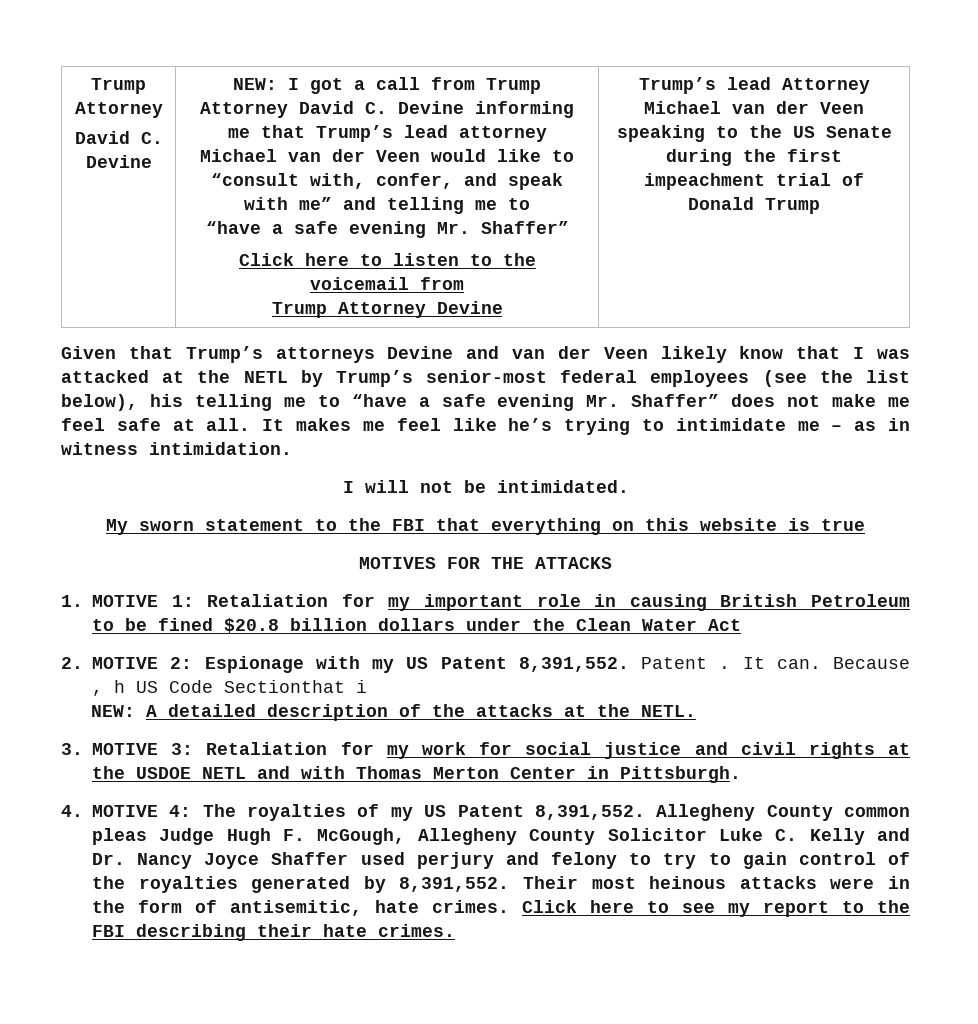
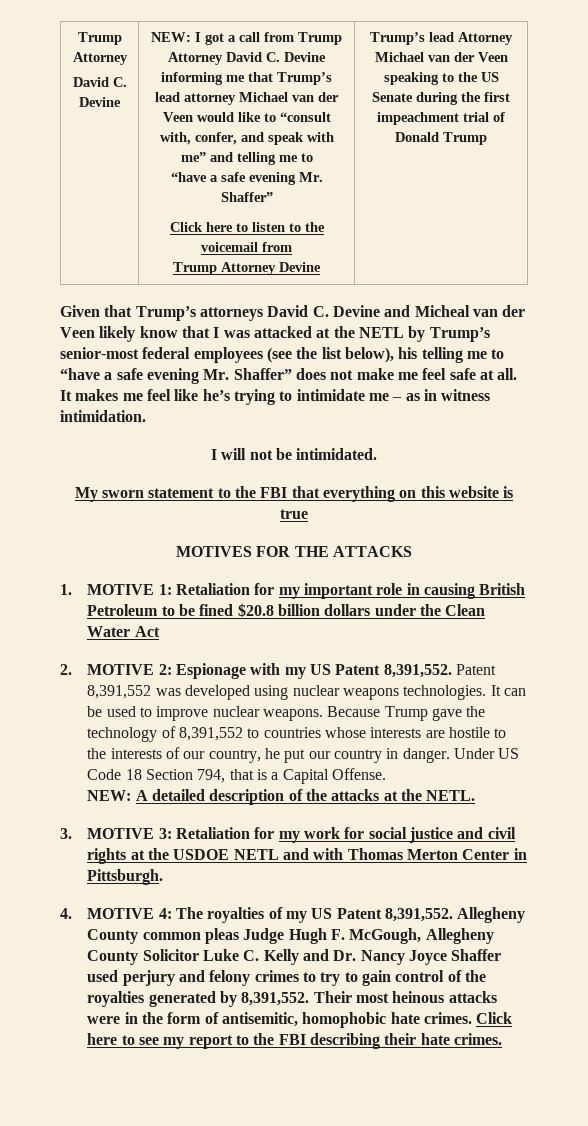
(375, 355) none -> [267,305,329,317] David C.
(500, 352) none -> [414,305,470,317] Micheal
[719,657,910,669] [92,680,367,696] . It can. Because , h US Code Sectionthat i -> [87,685,527,700] [87,706,486,721] [87,726,507,742] [87,747,520,763] [87,768,387,784] 8,391,552 was developed using nuclear weapons technologies. It can be used to improve nuclear weapons. Because Trump gave the technology of 8,391,552 to countries whose interests are hostile to the interests of our country, he put our country in danger. Under US Code 18 Section 794, that is a Capital Offense.
(618, 860) none -> [254,970,299,982] crimes
(362, 908) none -> [302,1012,387,1028] homophobic

